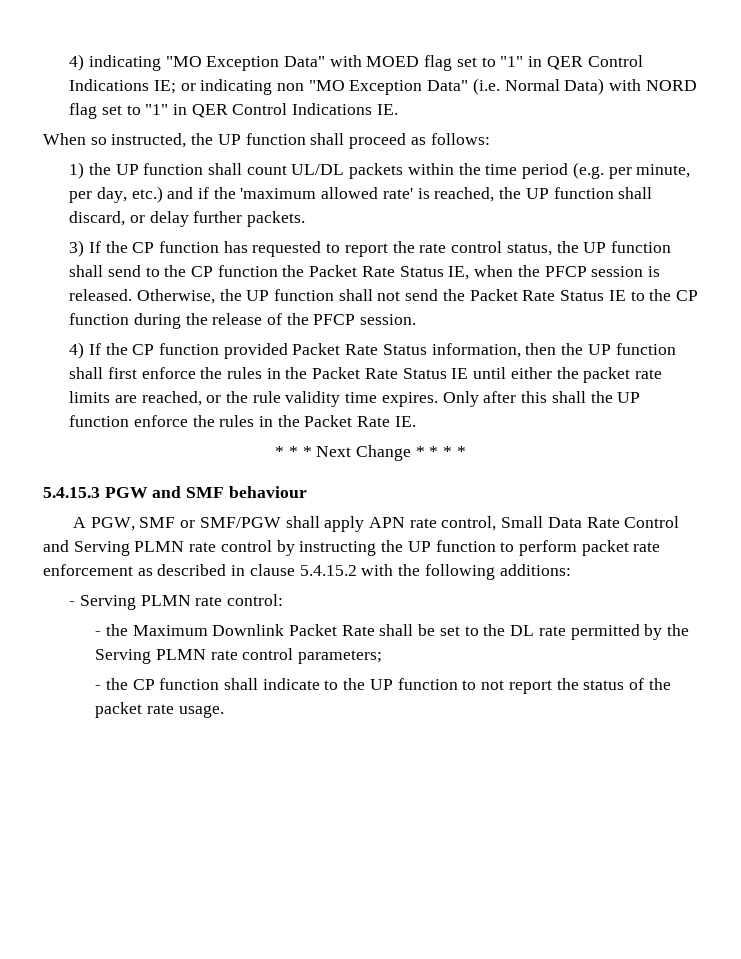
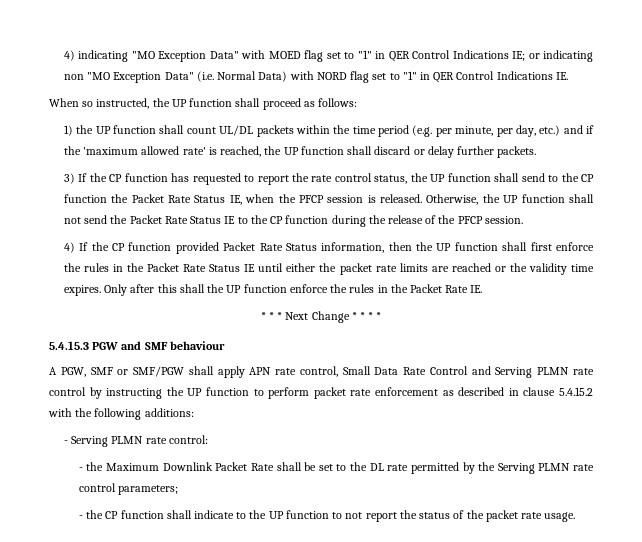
[69,211,126,226] discard, -> [374,146,411,155] discard
[141,391,202,406] reached, -> [451,263,491,272] reached
[252,391,281,403] rule -> (527, 267) none

